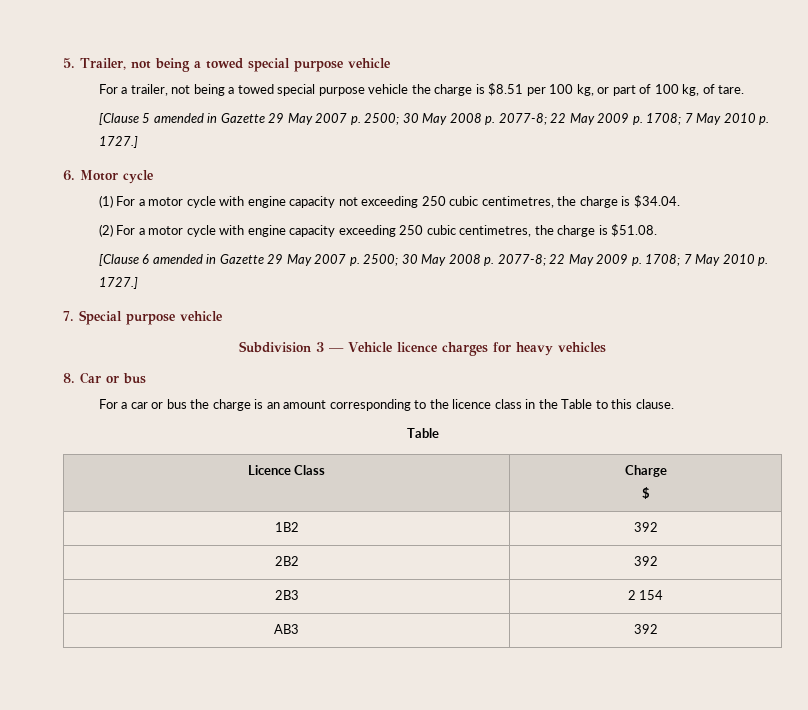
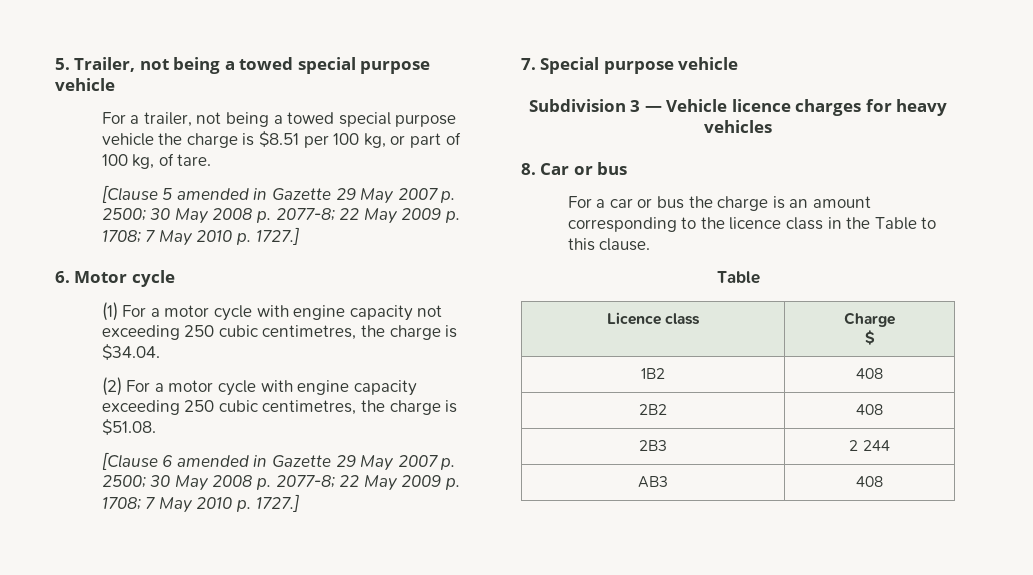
[294,465,326,475] Class -> [665,313,701,325] class
[633,522,658,532] 392 -> [856,368,883,379] 408
[633,556,658,566] 392 -> [856,404,883,415] 408
[639,590,664,600] 154 -> [862,440,890,451] 244
[633,624,658,634] 392 -> [856,476,883,487] 408

